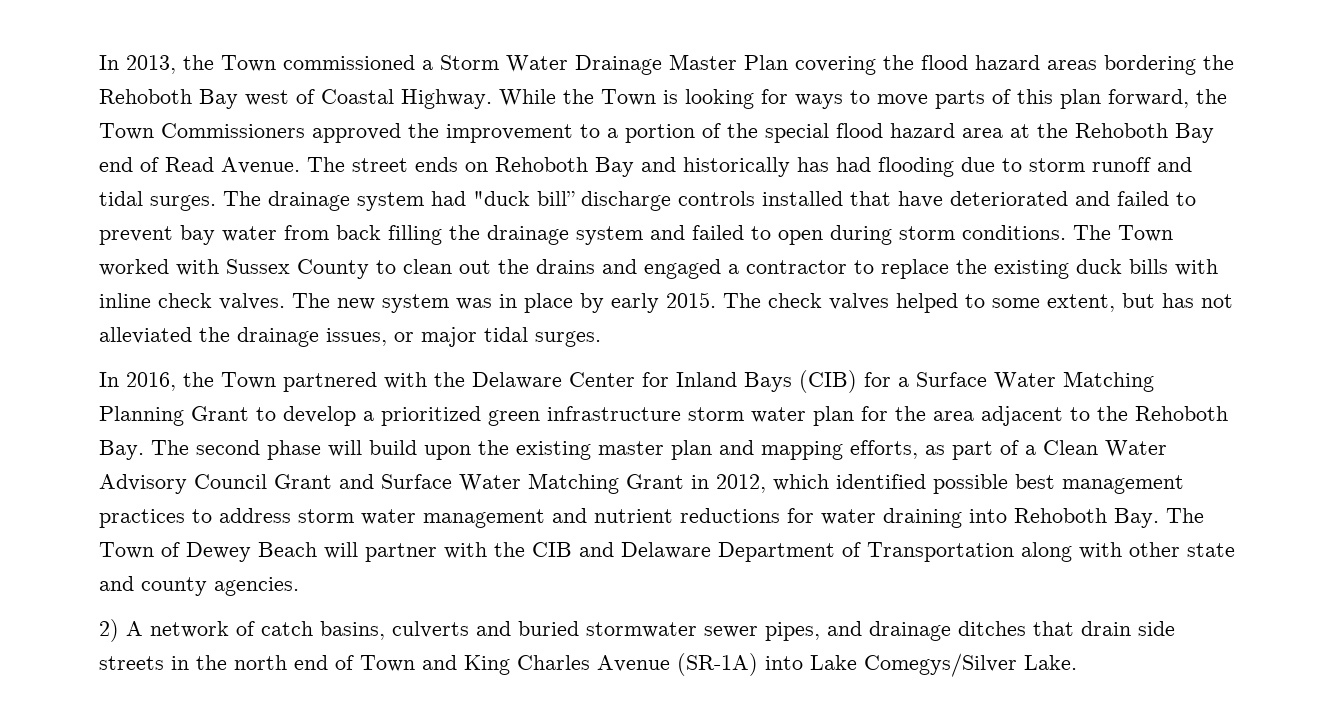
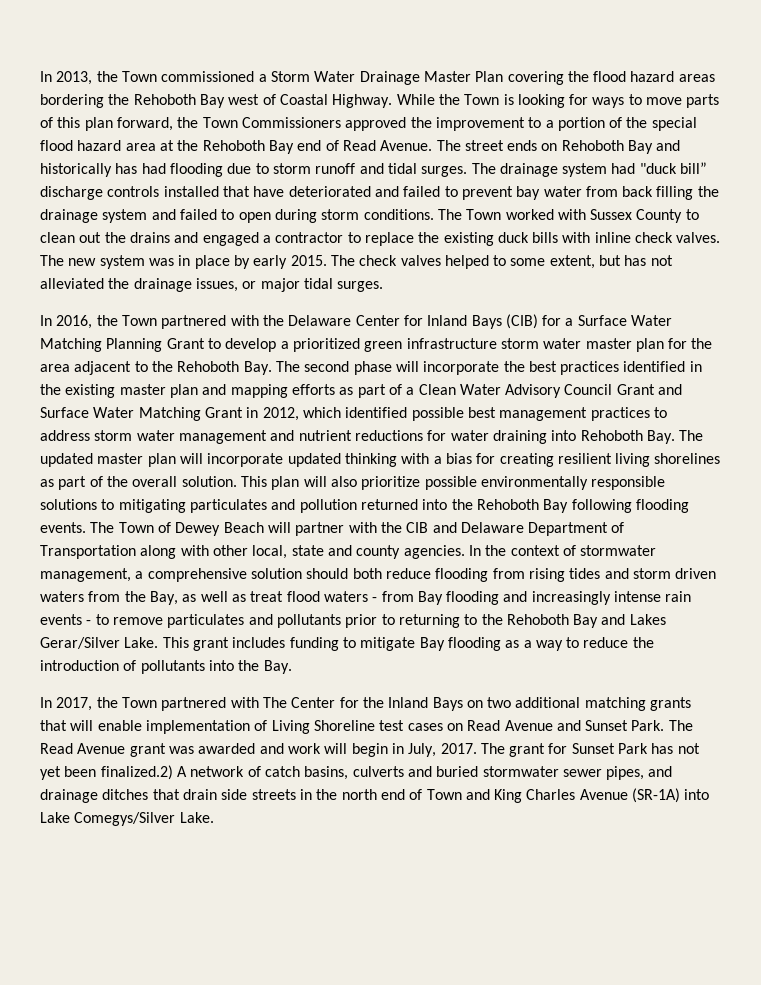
(806, 415) none -> [585,338,632,349] master
[369,440,471,460] build upon -> [423,361,702,375] incorporate the best practices identified in
[850,440,918,459] efforts, -> [291,384,335,395] efforts
(1204, 515) none -> [40,453,721,467] [40,476,666,490] [40,499,689,513] [40,522,115,533] updated master plan will incorporate updated thinking with a bias for creating resilient living shorelines as part of the overall solution. This plan will also prioritize possible environmentally responsible solutions to mitigating particulates and pollution returned into the Rehoboth Bay following flooding events. The
(1180, 549) none -> [252,545,288,559] local,
[99,619,119,642] // 2) -> [468,545,657,556] [40,568,717,582] [40,591,692,605] [40,614,666,628] [40,637,654,651] [40,660,292,674] [40,697,692,711] [40,720,693,734] [40,743,700,757] [40,765,173,780] In the context of stormwater management, a comprehensive solution should both reduce flooding from rising tides and storm driven waters from the Bay, as well as treat flood waters - from Bay flooding and increasingly intense rain events - to remove particulates and pollutants prior to returning to the Rehoboth Bay and Lakes Gerar/Silver Lake. This grant includes funding to mitigate Bay flooding as a way to reduce the introduction of pollutants into the Bay. // In 2017, the Town partnered with The Center for the Inland Bays on two additional matching grants that will enable implementation of Living Shoreline test cases on Read Avenue and Sunset Park. The Read Avenue grant was awarded and work will begin in July, 2017. The grant for Sunset Park has not yet been finalized.2)

